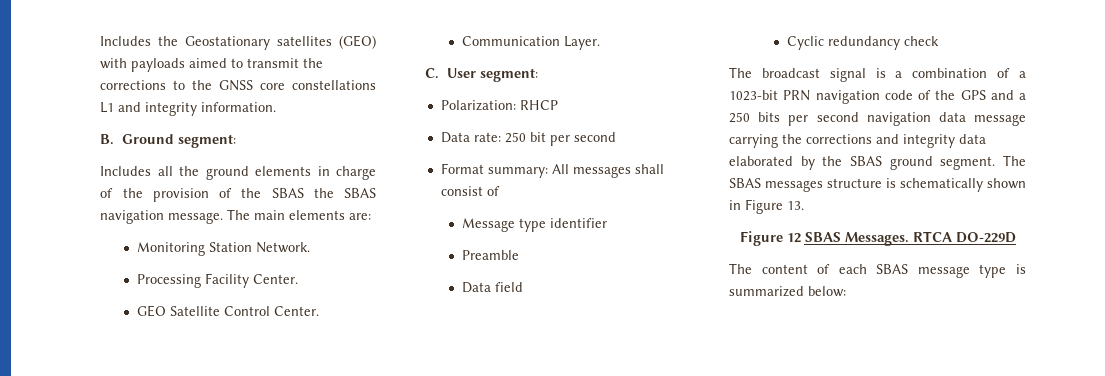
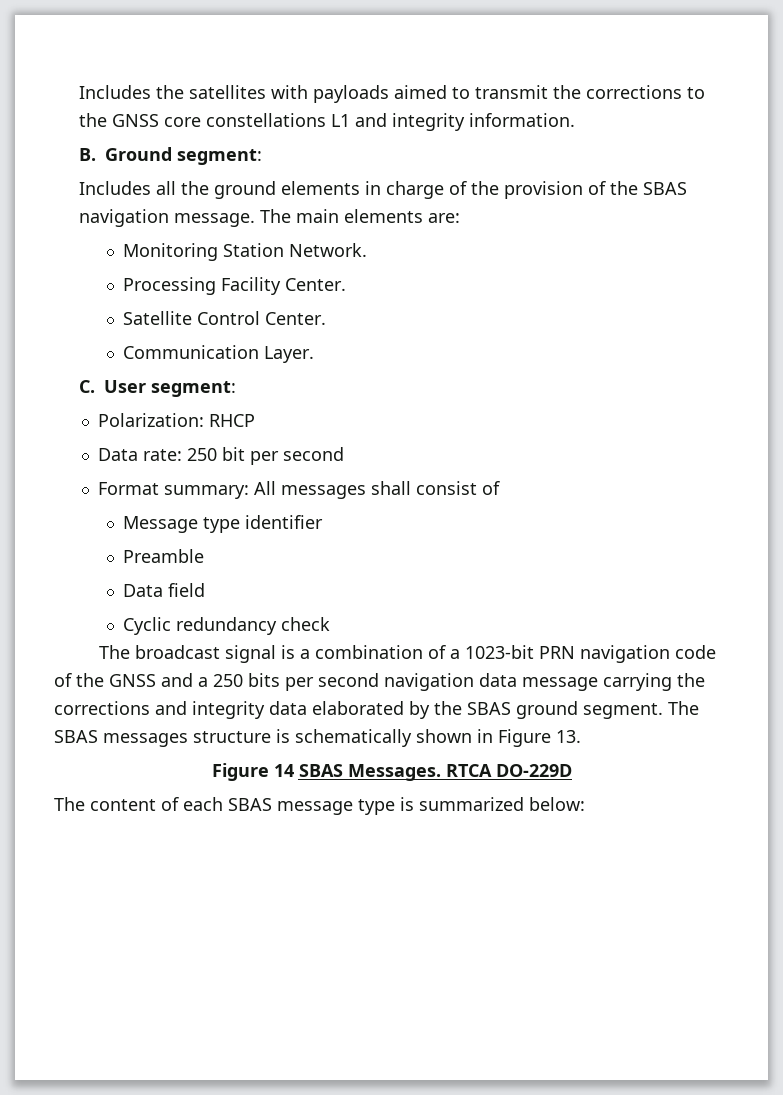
[185,35,376,50] Geostationary satellites (GEO) -> [188,85,266,99] satellites
[313,188,376,198] the SBAS -> (687, 188) none
[137,305,167,317] GEO -> (346, 284) none
[960,90,986,100] GPS -> [109,674,156,687] GNSS
[786,233,801,243] 12 -> [273,764,294,777] 14

